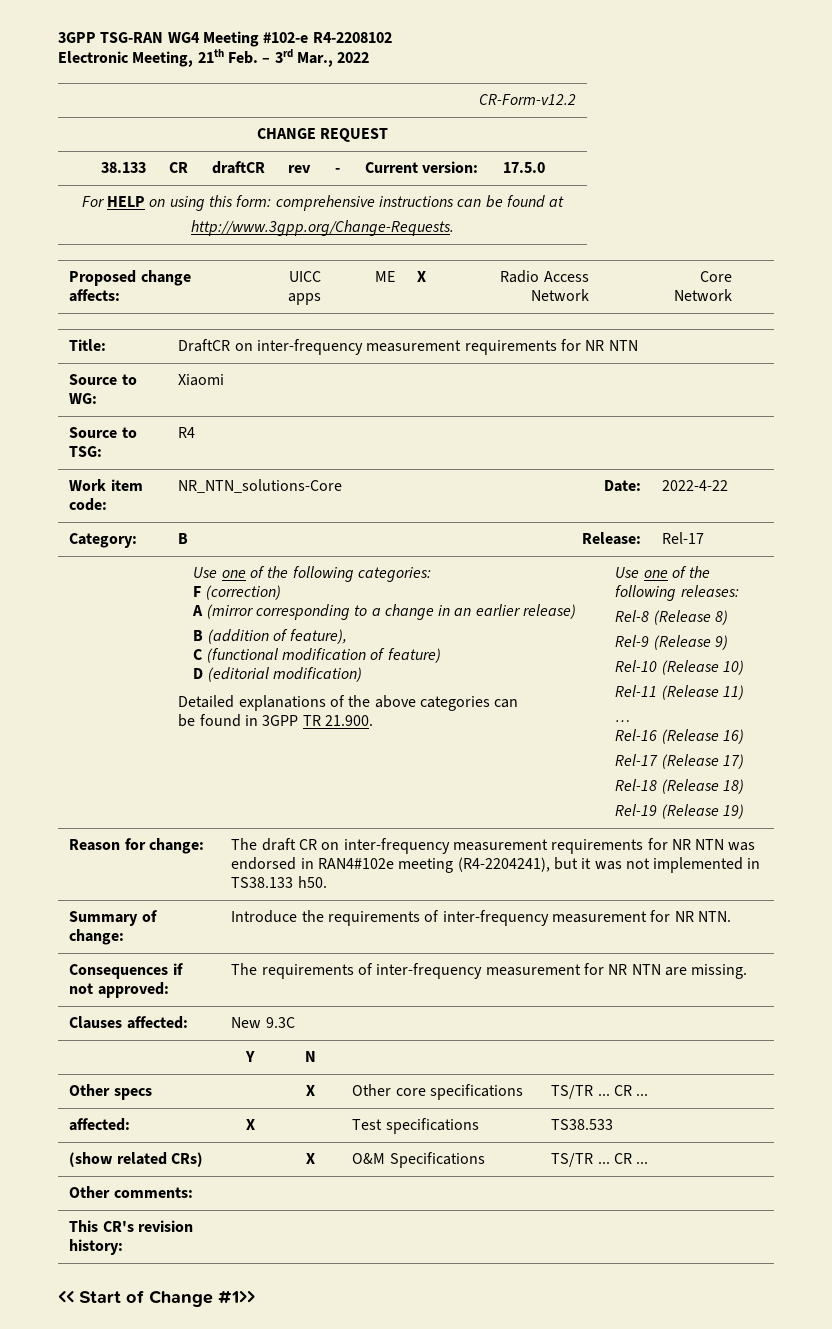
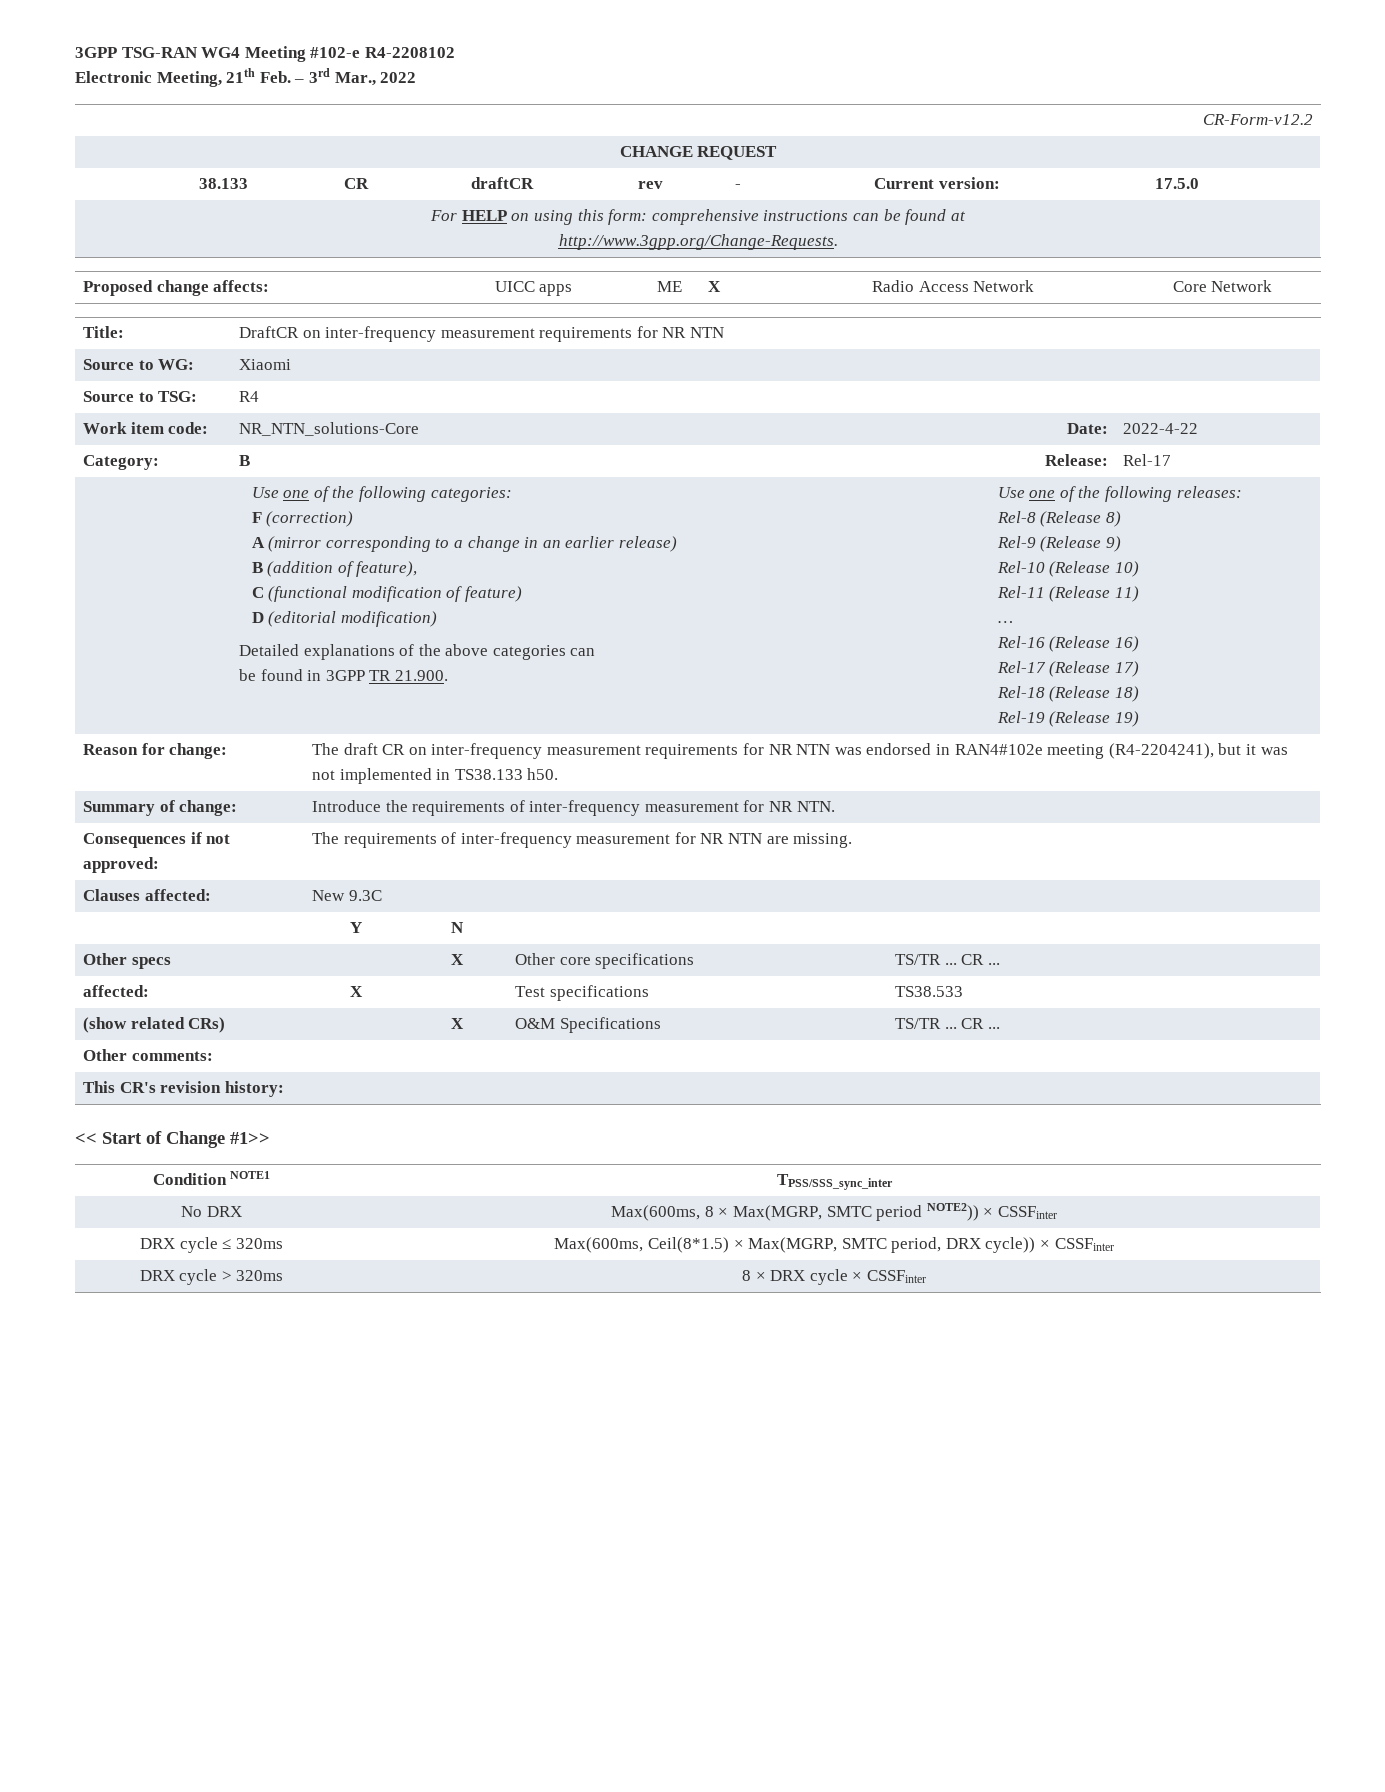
(255, 1297) none -> [152,1171,271,1185] [776,1174,893,1190] [181,1206,242,1217] [611,1203,1057,1221] [140,1237,283,1253] [554,1237,1114,1253] [139,1269,284,1285] [742,1269,926,1285] // Condition NOTE1 | TPSS/SSS_sync_inter // No DRX | Max(600ms, 8 × Max(MGRP, SMTC period NOTE2)) × CSSFinter // DRX cycle ≤ 320ms | Max(600ms, Ceil(8*1.5) × Max(MGRP, SMTC period, DRX cycle)) × CSSFinter // DRX cycle > 320ms | 8 × DRX cycle × CSSFinter

